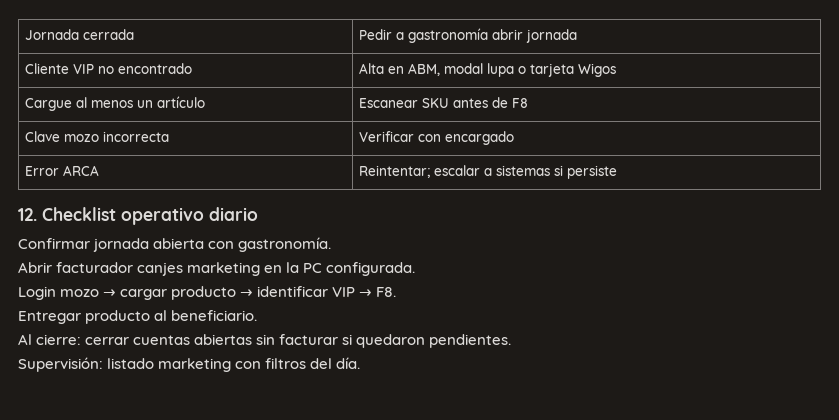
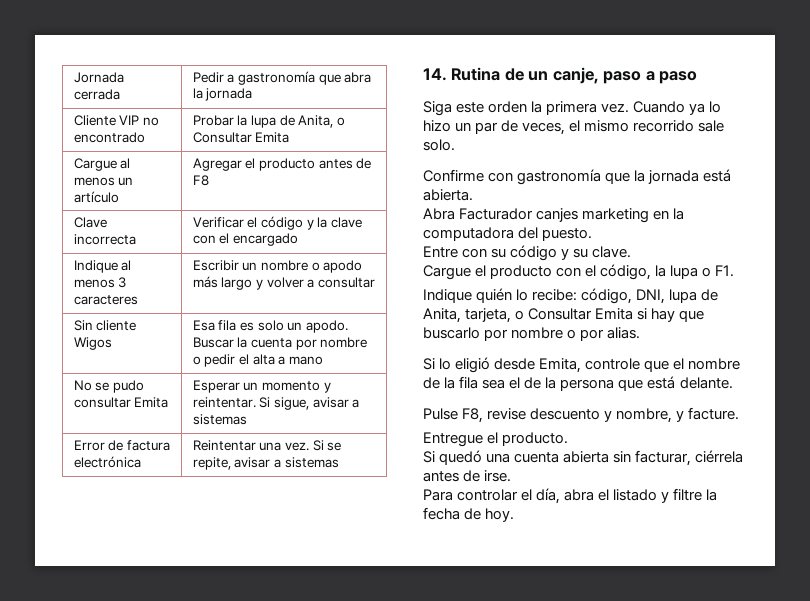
[491,29,523,40] abrir -> [318,72,372,85] [192,88,203,99] que abra la
[358,63,616,77] Alta en ABM, modal lupa o tarjeta Wigos -> [192,115,346,128] [192,132,290,143] Probar la lupa de Anita, o Consultar Emita
[358,98,449,108] Escanear SKU -> [192,158,316,171] Agregar el producto
[63,134,99,142] mozo -> (107, 222) none
[417,131,514,145] [24,165,99,176] [358,165,617,179] [18,207,258,225] [18,237,332,252] [18,262,416,276] [18,286,397,300] [18,310,258,324] [18,334,512,348] [18,357,361,372] con encargado // Error ARCA | Reintentar; escalar a sistemas si persiste // 12. Checklist operativo diario // Confirmar jornada abierta con gastronomía. // Abrir facturador canjes marketing en la PC configurada. // Login mozo → cargar producto → identificar VIP → F8. // Entregar producto al beneficiario. // Al cierre: cerrar cuentas abiertas sin facturar si quedaron pendientes. // Supervisión: listado marketing con filtros del día. -> [247,216,363,230] [192,233,299,246] [73,260,132,273] [73,277,127,288] [73,295,138,305] [192,260,363,273] [192,276,376,290] [73,320,137,331] [73,337,112,350] [192,320,349,333] [192,337,368,350] [192,354,324,367] [73,380,145,393] [73,397,169,408] [192,380,331,393] [192,397,360,410] [192,414,247,425] [73,440,171,451] [73,456,141,468] [192,440,342,451] [192,457,339,470] [423,67,698,84] [423,101,722,116] [423,120,725,135] [423,139,455,151] [423,169,732,185] [423,189,473,201] [423,208,685,223] [423,227,593,241] [423,245,632,261] [423,264,735,280] [423,288,719,304] [423,308,705,323] [423,327,641,341] [423,357,741,373] [423,376,733,391] [423,407,740,423] [423,432,569,447] [423,450,744,466] [423,470,512,482] [423,488,718,504] [423,507,515,522] el código y la clave con el encargado // Indique al menos 3 caracteres | Escribir un nombre o apodo más largo y volver a consultar // Sin cliente Wigos | Esa fila es solo un apodo. Buscar la cuenta por nombre o pedir el alta a mano // No se pudo consultar Emita | Esperar un momento y reintentar. Si sigue, avisar a sistemas // Error de factura electrónica | Reintentar una vez. Si se repite, avisar a sistemas // 14. Rutina de un canje, paso a paso // Siga este orden la primera vez. Cuando ya lo hizo un par de veces, el mismo recorrido sale solo. // Confirme con gastronomía que la jornada está abierta. // Abra Facturador canjes marketing en la computadora del puesto. // Entre con su código y su clave. // Cargue el producto con el código, la lupa o F1. // Indique quién lo recibe: código, DNI, lupa de Anita, tarjeta, o Consultar Emita si hay que buscarlo por nombre o por alias. // Si lo eligió desde Emita, controle que el nombre de la fila sea el de la persona que está delante. // Pulse F8, revise descuento y nombre, y facture. // Entregue el producto. // Si quedó una cuenta abierta sin facturar, ciérrela antes de irse. // Para controlar el día, abra el listado y filtre la fecha de hoy.

